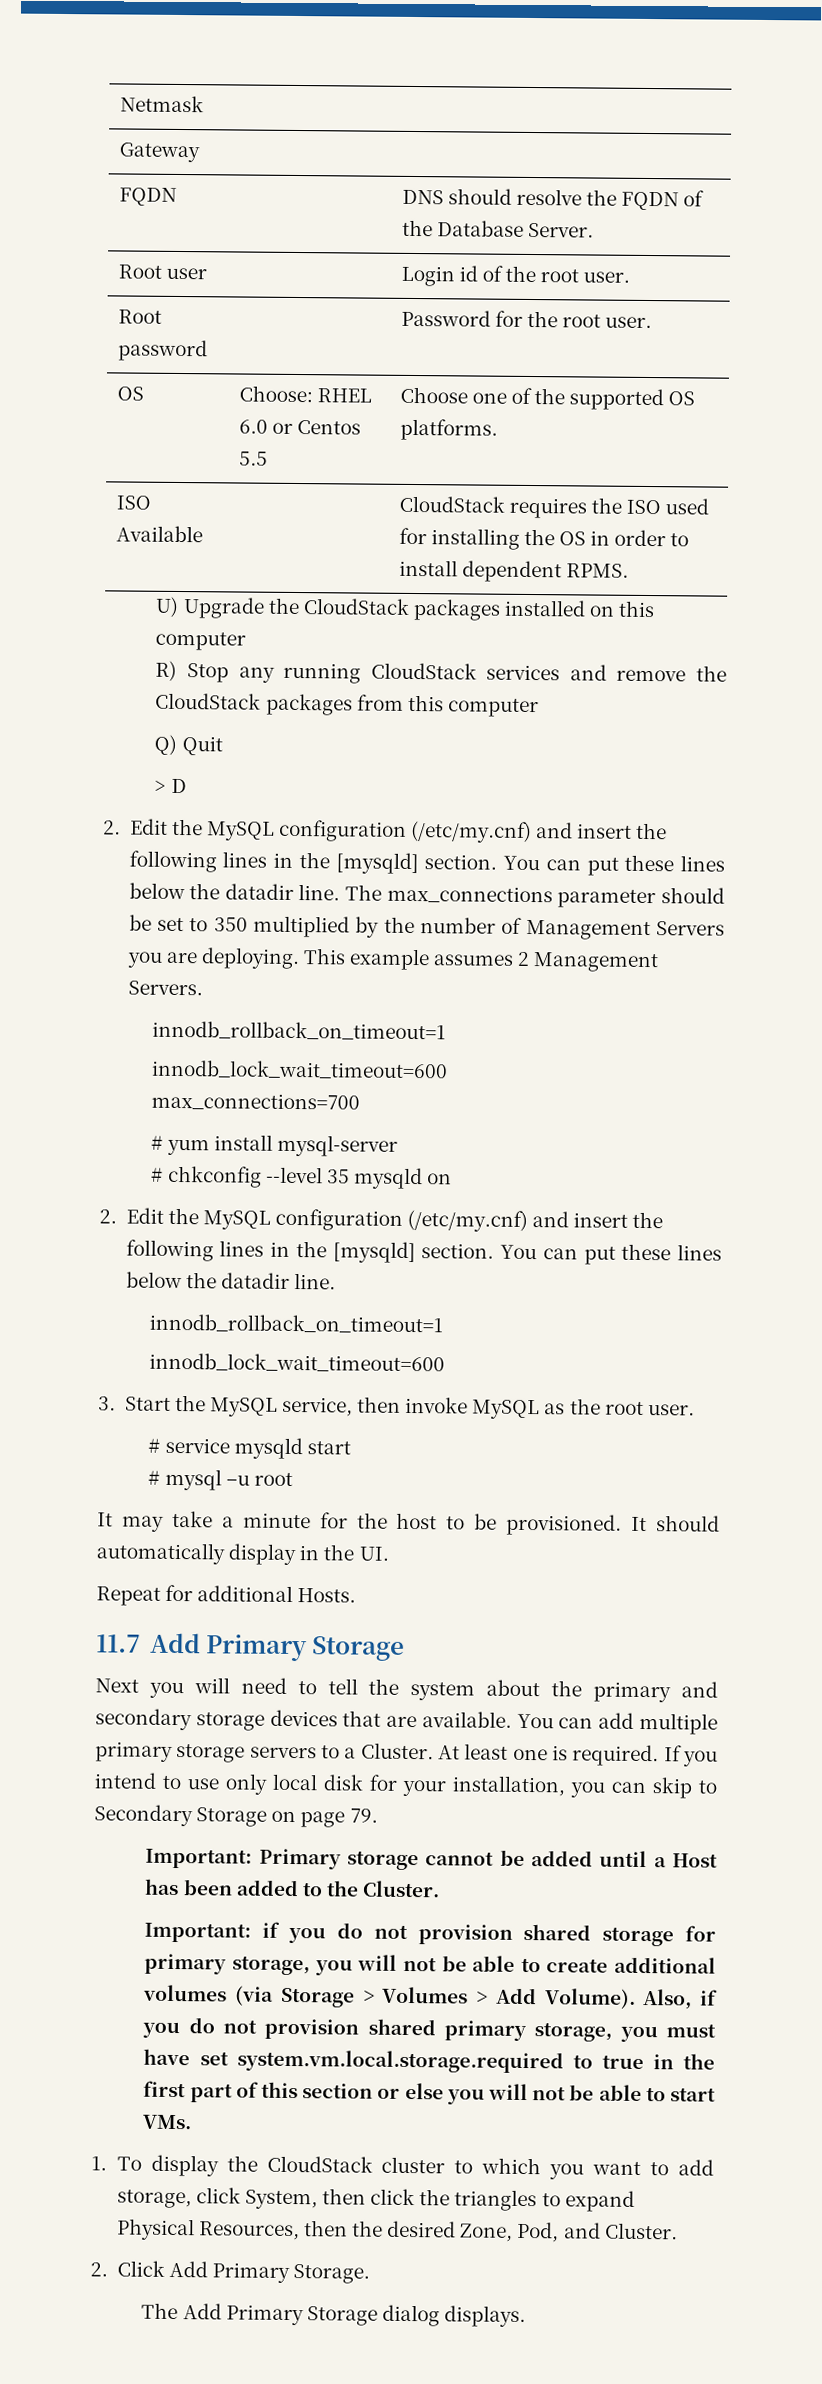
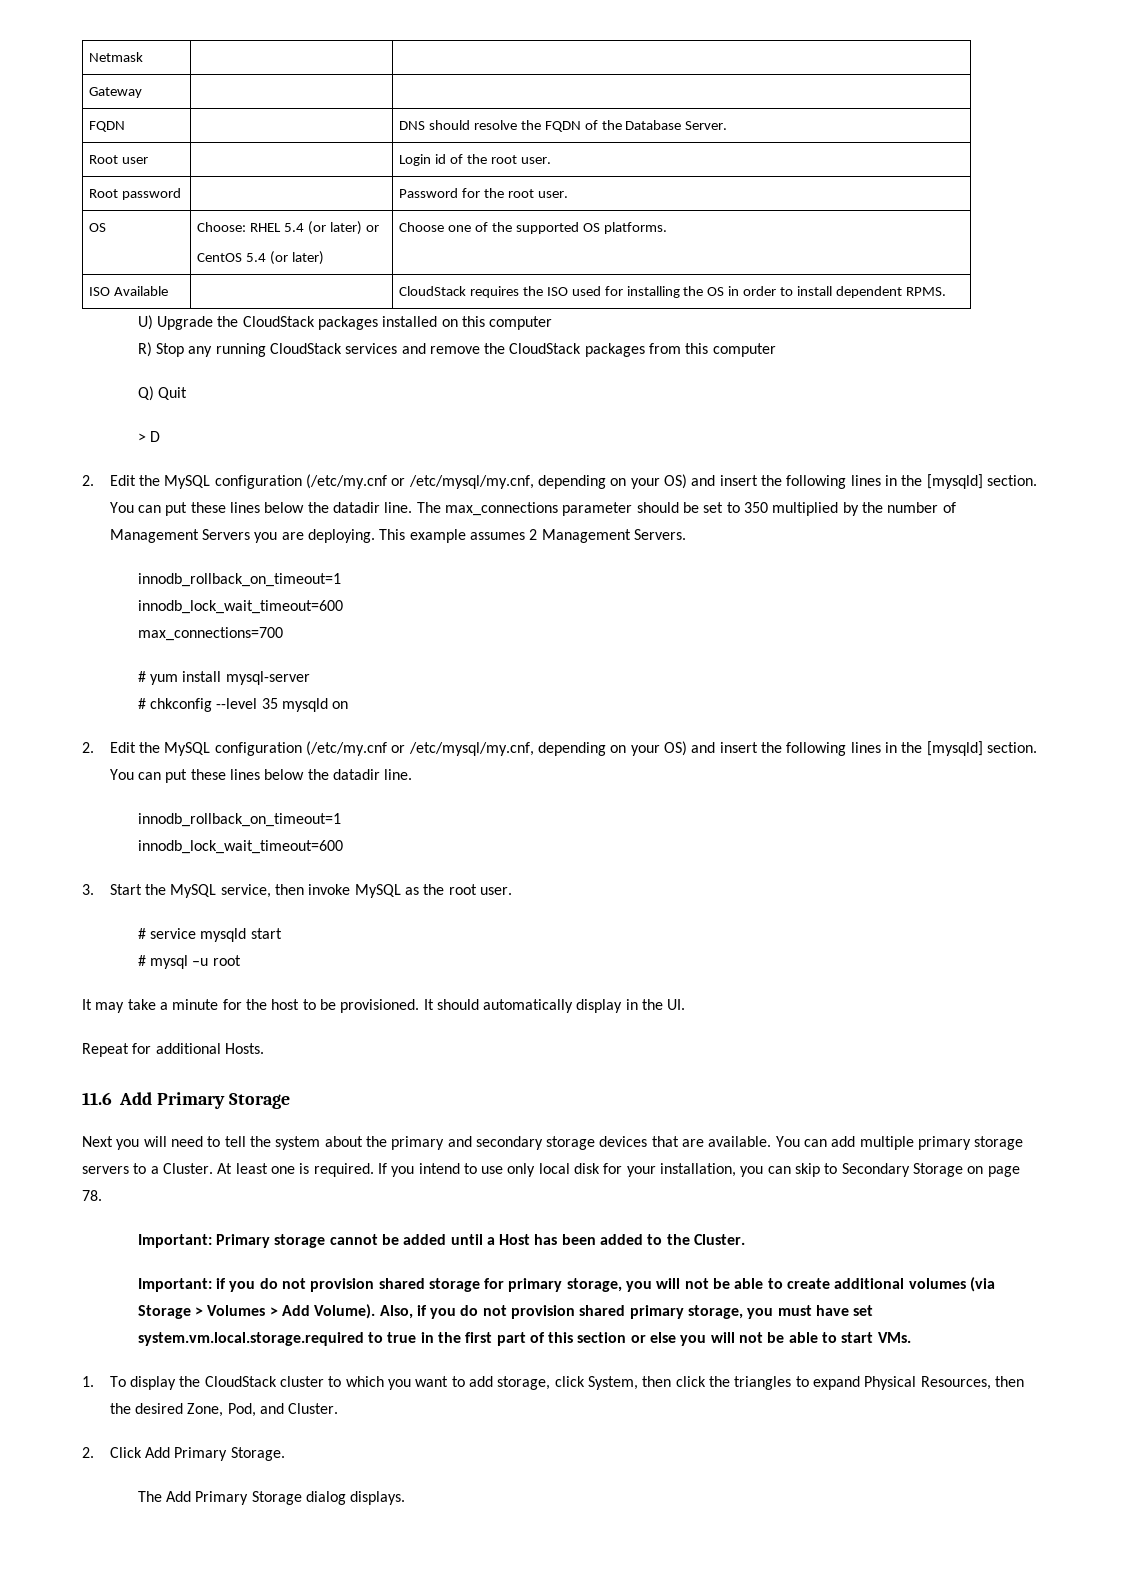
[238,419,361,435] [238,451,268,466] 6.0 or Centos 5.5 -> [283,221,379,235] [197,251,324,265] 5.4 (or later) or // CentOS 5.4 (or later)
[410,820,533,844] (/etc/my.cnf) -> [306,474,687,489] (/etc/my.cnf or /etc/mysql/my.cnf, depending on your OS)
[407,1209,529,1233] (/etc/my.cnf) -> [306,741,687,756] (/etc/my.cnf or /etc/mysql/my.cnf, depending on your OS)
[96,1634,141,1653] 11.7 -> [82,1092,112,1105] 11.6
[349,1808,378,1823] 79. -> [82,1190,102,1201] 78.

